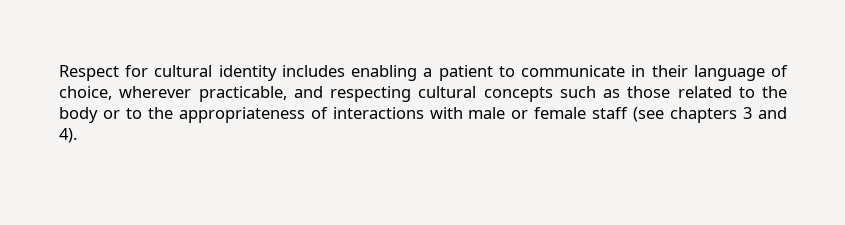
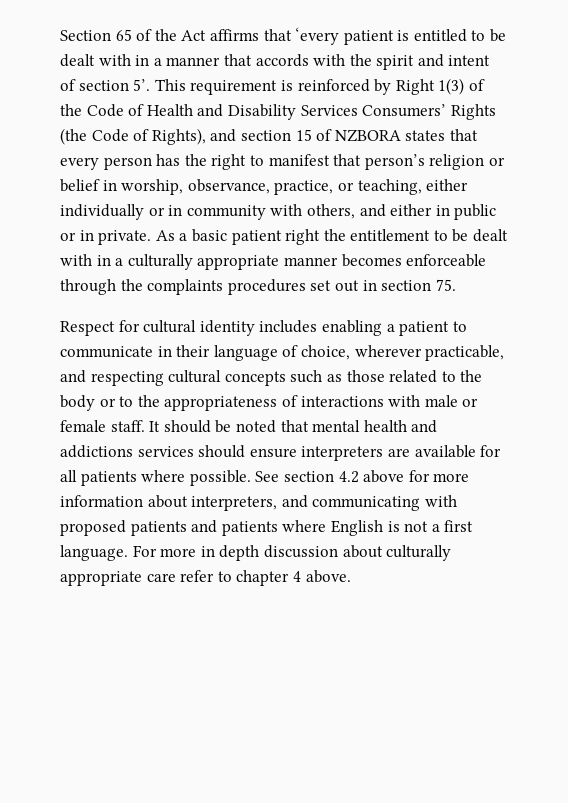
(59, 73) none -> [60,27,507,45] [60,54,491,70] [60,78,485,95] [60,104,496,120] [60,128,478,145] [60,154,505,170] [60,179,469,195] [60,204,497,220] [60,229,509,245] [60,254,487,270] [60,279,456,295] Section 65 of the Act affirms that ‘every patient is entitled to be dealt with in a manner that accords with the spirit and intent of section 5’. This requirement is reinforced by Right 1(3) of the Code of Health and Disability Services Consumers’ Rights (the Code of Rights), and section 15 of NZBORA states that every person has the right to manifest that person’s religion or belief in worship, observance, practice, or teaching, either individually or in community with others, and either in public or in private. As a basic patient right the entitlement to be dealt with in a culturally appropriate manner becomes enforceable through the complaints procedures set out in section 75. //
[592,107,787,123] [59,128,77,143] staff (see chapters 3 and 4). -> [110,420,438,433] [60,445,502,461] [60,470,470,486] [60,495,457,511] [60,520,474,536] [60,545,452,561] [60,570,351,586] staff. It should be noted that mental health and addictions services should ensure interpreters are available for all patients where possible. See section 4.2 above for more information about interpreters, and communicating with proposed patients and patients where English is not a first language. For more in depth discussion about culturally appropriate care refer to chapter 4 above.

